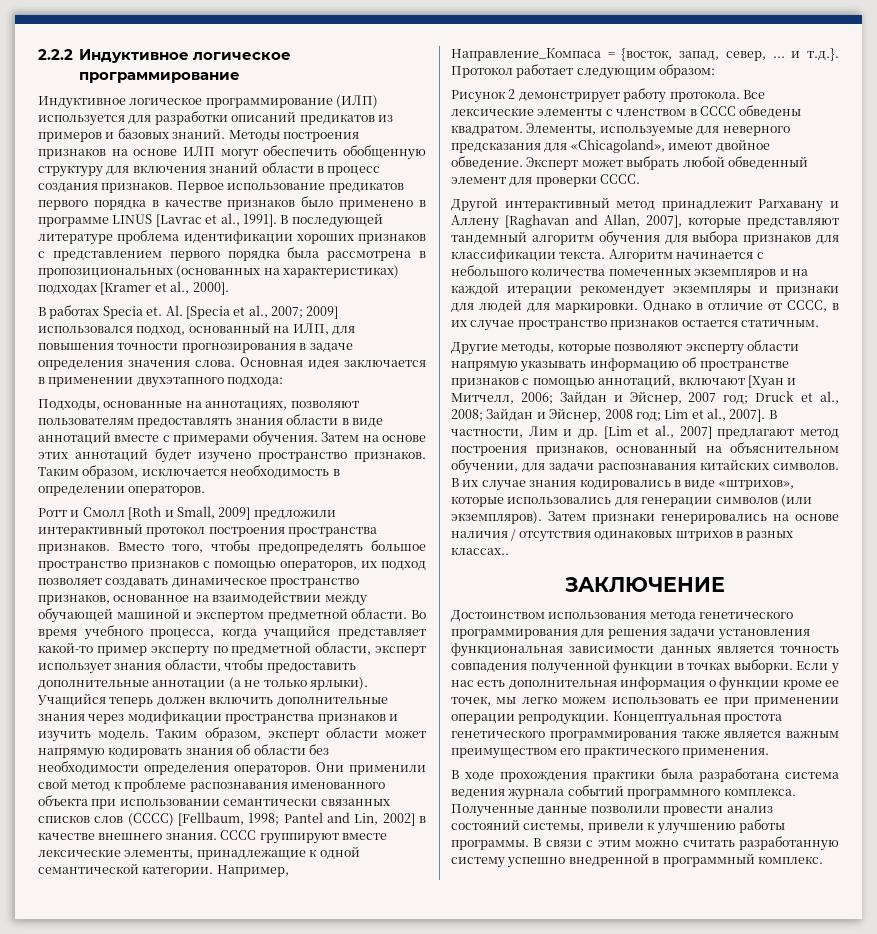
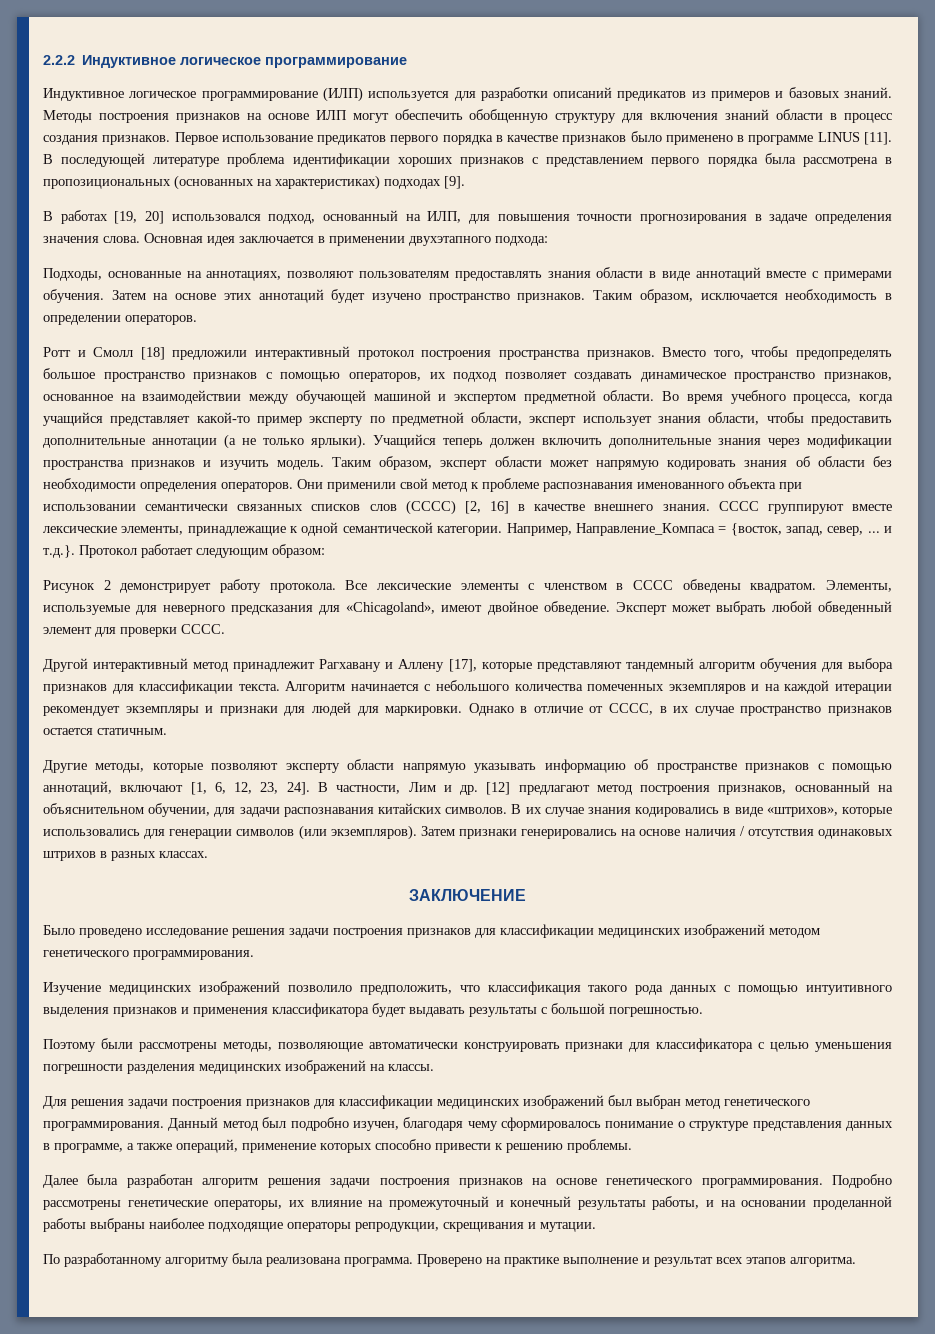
[155,213,277,227] [Lavrac et al., 1991]. -> [863,132,892,145] [11].
[100,281,229,295] [38,305,339,319] [Kramer et al., 2000]. // В работах Specia et. Al. [Specia et al., 2007; 2009] -> [444,176,465,189] [43,210,164,224] [9]. // В работах [19, 20]
[128,506,251,520] [Roth и Small, 2009] -> [140,347,165,360] [18]
[178,812,415,826] [Fellbaum, 1998; Pantel and Lin, 2002] -> [464,501,510,514] [2, 16]
[505,214,682,228] [Raghavan and Allan, 2007], -> [448,659,477,672] [17],
[747,375,797,389] [451,391,840,405] [451,408,766,422] [Хуан и Митчелл, 2006; Зайдан и Эйснер, 2007 год; Druck et al., 2008; Зайдан и Эйснер, 2008 год; Lim et al., 2007]. -> [190,782,310,795] [1, 6, 12, 23, 24].
[603,425,712,439] [Lim et al., 2007] -> [486,782,511,795] [12]
[451,547,509,555] классах.. -> [159,851,208,858] классах.
[451,610,794,622] [451,629,810,640] [451,643,839,657] [451,659,839,674] [451,677,839,691] [451,696,839,707] [451,711,783,725] [451,730,839,741] [451,747,770,759] [451,768,839,782] [451,785,796,800] [451,804,773,817] [451,819,785,834] [451,836,839,851] [451,853,823,868] Достоинством использования метода генетического программирования для решения задачи установления функциональная зависимости данных является точность совпадения полученной функции в точках выборки. Если у нас есть дополнительная информация о функции кроме ее точек, мы легко можем использовать ее при применении операции репродукции. Концептуальная простота генетического программирования также является важным преимуществом его практического применения. // В ходе прохождения практики была разработана система ведения журнала событий программного комплекса. Полученные данные позволили провести анализ состояний системы, привели к улучшению работы программы. В связи с этим можно считать разработанную систему успешно внедренной в программный комплекс. -> [43,924,820,938] [43,950,254,960] [43,981,892,995] [43,1003,703,1017] [43,1038,892,1052] [43,1060,434,1074] [43,1095,810,1109] [43,1117,893,1131] [43,1139,632,1153] [43,1174,892,1188] [43,1196,892,1210] [43,1218,596,1232] [43,1253,856,1267] Было проведено исследование решения задачи построения признаков для классификации медицинских изображений методом генетического программирования. // Изучение медицинских изображений позволило предположить, что классификация такого рода данных с помощью интуитивного выделения признаков и применения классификатора будет выдавать результаты с большой погрешностью. // Поэтому были рассмотрены методы, позволяющие автоматически конструировать признаки для классификатора с целью уменьшения погрешности разделения медицинских изображений на классы. // Для решения задачи построения признаков для классификации медицинских изображений был выбран метод генетического программирования. Данный метод был подробно изучен, благодаря чему сформировалось понимание о структуре представления данных в программе, а также операций, применение которых способно привести к решению проблемы. // Далее была разработан алгоритм решения задачи построения признаков на основе генетического программирования. Подробно рассмотрены генетические операторы, их влияние на промежуточный и конечный результаты работы, и на основании проделанной работы выбраны наиболее подходящие операторы репродукции, скрещивания и мутации. // По разработанному алгоритму была реализована программа. Проверено на практике выполнение и результат всех этапов алгоритма.

